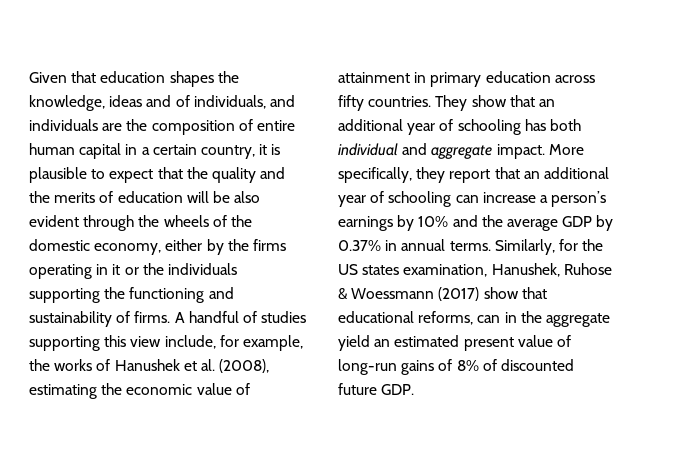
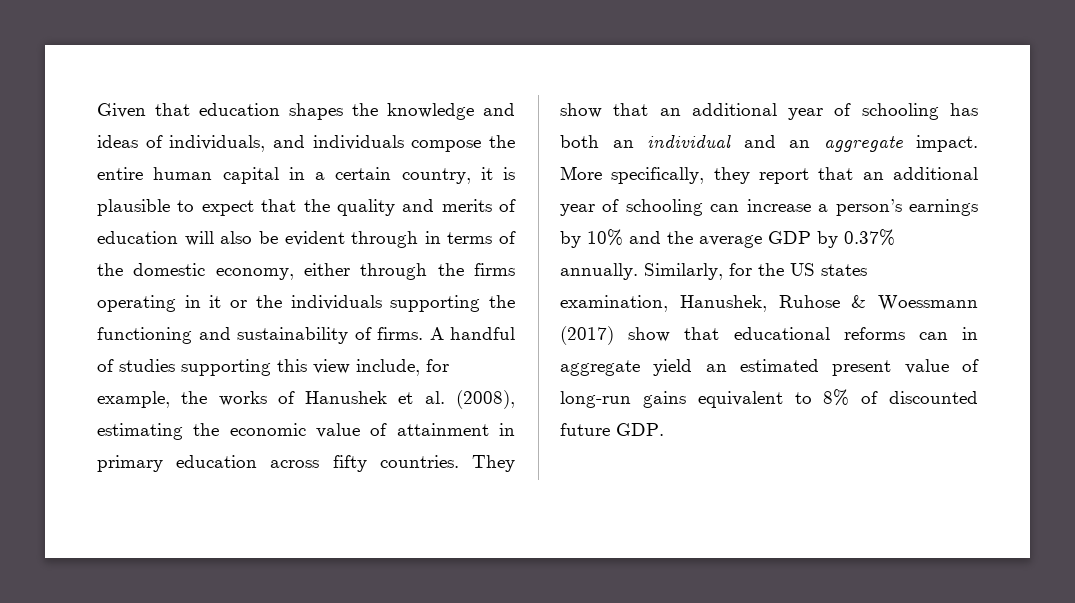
[29,95,172,111] knowledge, ideas and -> [387,103,515,120] [97,135,138,148] knowledge and ideas
[102,119,253,135] are the composition of -> [411,135,515,152] compose the
[29,191,50,203] the -> (435, 205) none
[212,191,261,203] [29,215,209,231] be also evident through the wheels -> [220,231,493,248] also be evident through in terms
[206,239,224,255] by -> [360,263,428,280] through
(581, 125) none -> [612,140,634,148] an
(428, 149) none -> [789,140,810,148] an
[385,239,491,251] in annual terms. -> [560,263,638,280] annually.
[418,311,474,325] reforms, -> [843,327,905,340] reforms
[520,311,542,323] the -> (978, 333) none
[438,359,453,371] of -> [697,391,812,408] equivalent to

